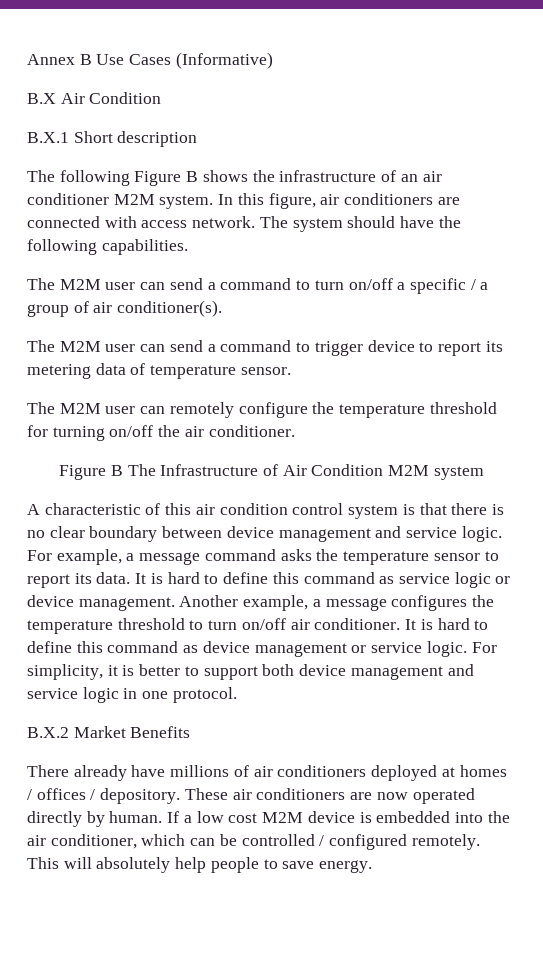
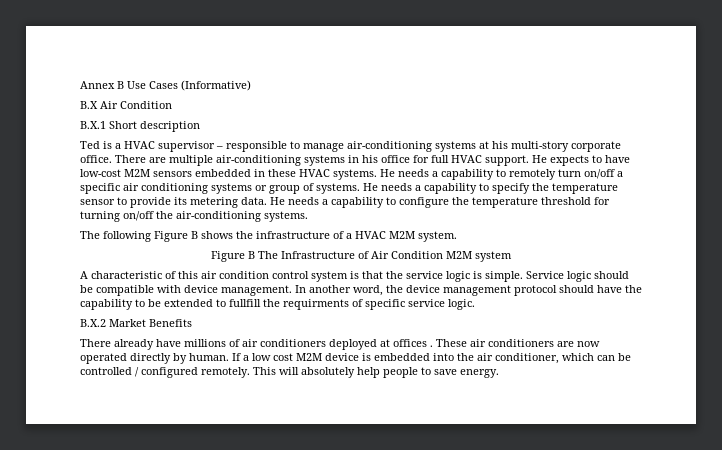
(198, 139) none -> [80,141,621,152] [80,155,630,166] [80,169,623,180] [80,183,618,194] [80,197,610,208] [80,211,308,222] // Ted is a HVAC supervisor – responsible to manage air-conditioning systems at his multi-story corporate office. There are multiple air-conditioning systems in his office for full HVAC support. He expects to have low-cost M2M sensors embedded in these HVAC systems. He needs a capability to remotely turn on/off a specific air conditioning systems or group of systems. He needs a capability to specify the temperature sensor to provide its metering data. He needs a capability to configure the temperature threshold for turning on/off the air-conditioning systems.
[400,171,442,182] [27,193,109,205] an air conditioner -> [346,231,386,239] a HVAC
[218,193,460,209] [27,216,461,232] [27,239,188,255] [27,278,489,294] [27,300,223,317] [27,340,503,356] [27,363,291,379] [27,402,497,418] [27,425,295,441] In this figure, air conditioners are connected with access network. The system should have the following capabilities. // The M2M user can send a command to turn on/off a specific / a group of air conditioner(s). // The M2M user can send a command to trigger device to report its metering data of temperature sensor. // The M2M user can remotely configure the temperature threshold for turning on/off the air conditioner. -> (457, 236) none
[451,503,504,515] [27,526,502,542] [27,549,499,565] [27,572,511,588] [27,595,495,611] [27,618,489,634] [27,641,497,657] [27,664,474,680] [27,687,237,703] there is no clear boundary between device management and service logic. For example, a message command asks the temperature sensor to report its data. It is hard to define this command as service logic or device management. Another example, a message configures the temperature threshold to turn on/off air conditioner. It is hard to define this command as device management or service logic. For simplicity, it is better to support both device management and service logic in one protocol. -> [386,271,629,282] [80,285,642,296] [80,299,475,310] the service logic is simple. Service logic should be compatible with device management. In another word, the device management protocol should have the capability to be extended to fullfill the requirments of specific service logic.
[459,765,507,777] [27,788,181,804] homes / offices / depository. -> [393,339,433,347] offices .

